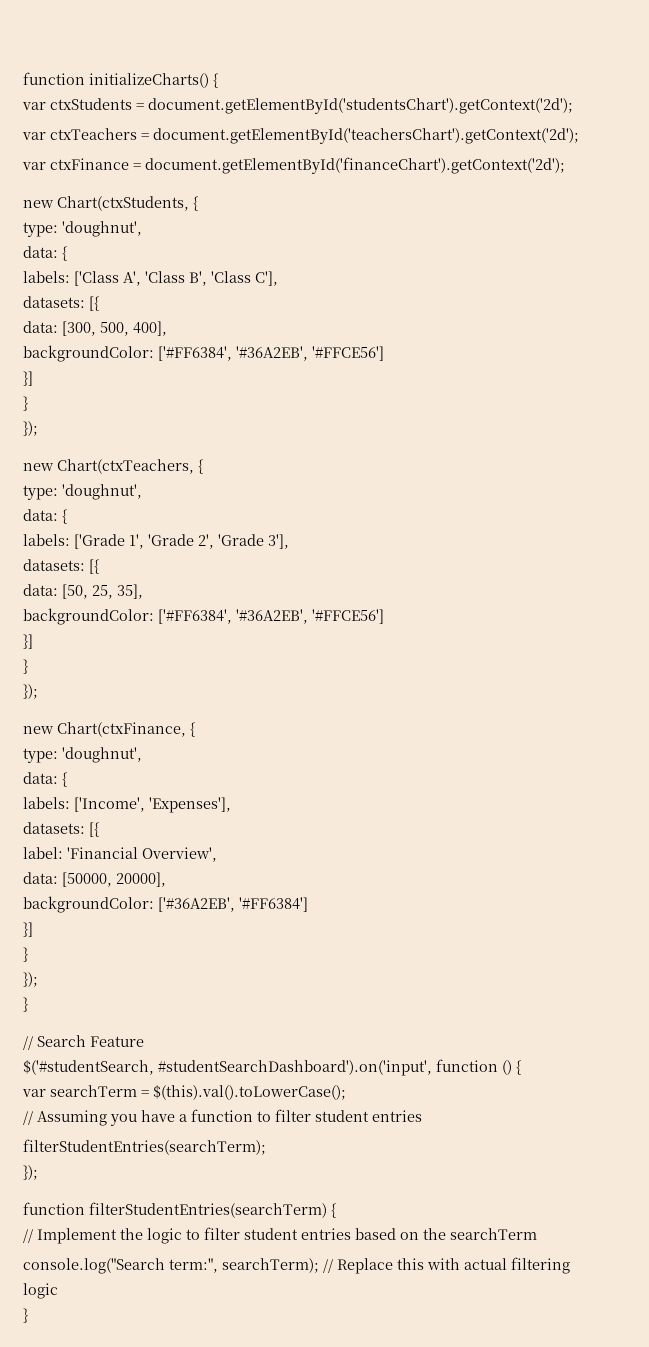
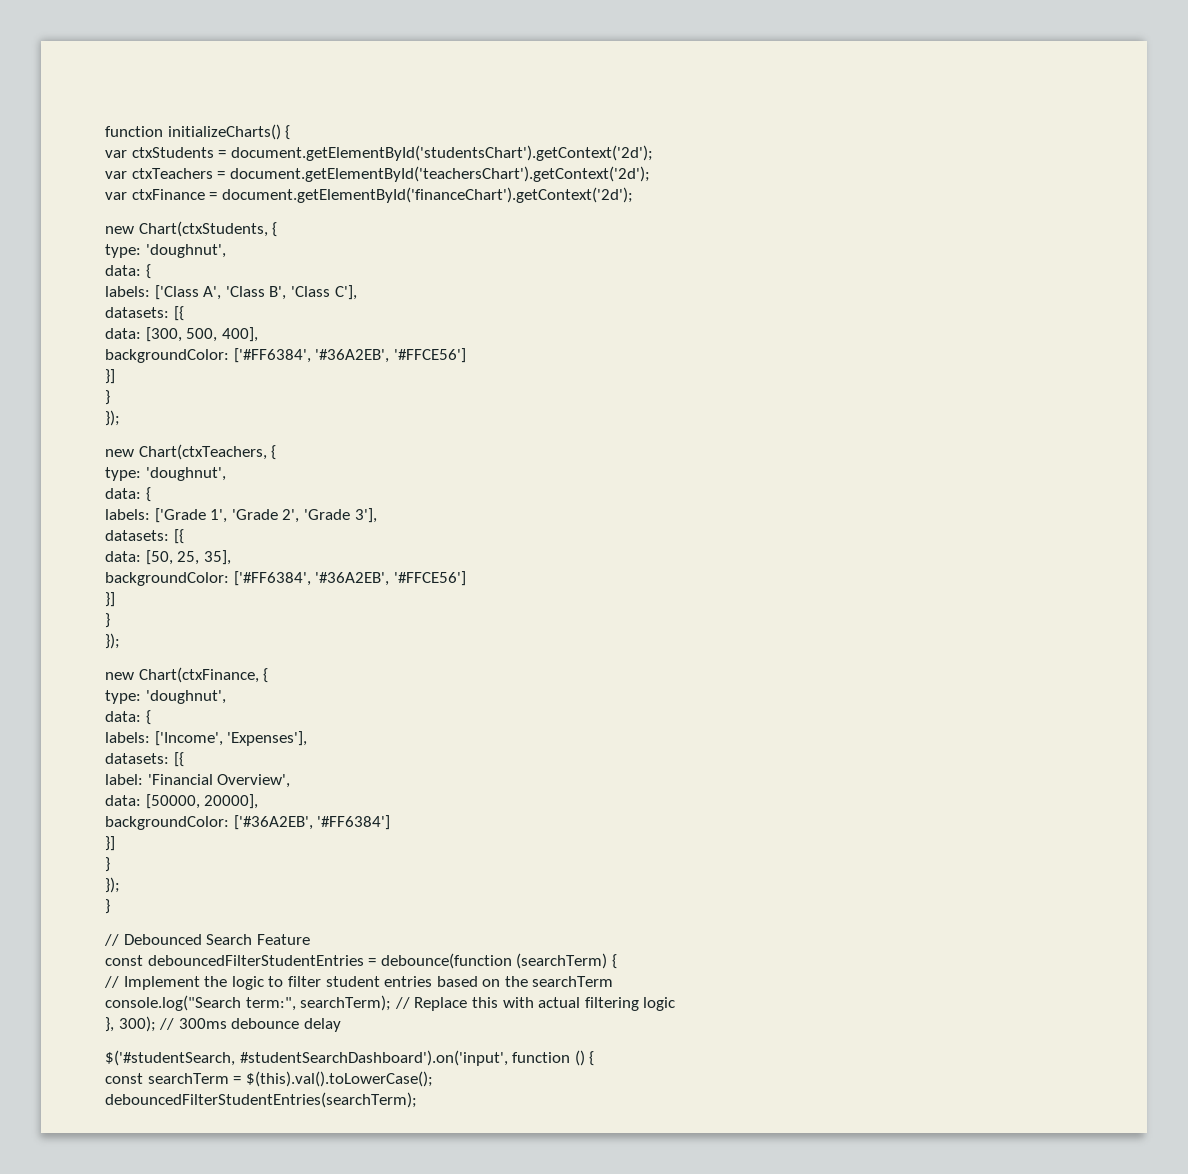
(33, 1043) none -> [123,934,202,945] Debounced
[23,1059,521,1076] [22,1085,346,1100] [23,1109,422,1126] [23,1139,266,1155] [23,1165,38,1180] [23,1202,327,1218] $('#studentSearch, #studentSearchDashboard').on('input', function () { // var searchTerm = $(this).val().toLowerCase(); // // Assuming you have a function to filter student entries // filterStudentEntries(searchTerm); // }); // function filterStudentEntries(searchTerm) -> [105,953,608,969] const debouncedFilterStudentEntries = debounce(function (searchTerm)
[23,1308,28,1323] } -> [105,1016,341,1032] [105,1050,595,1066] [105,1071,433,1087] [105,1092,417,1108] }, 300); // 300ms debounce delay // $('#studentSearch, #studentSearchDashboard').on('input', function () { // const searchTerm = $(this).val().toLowerCase(); // debouncedFilterStudentEntries(searchTerm);

